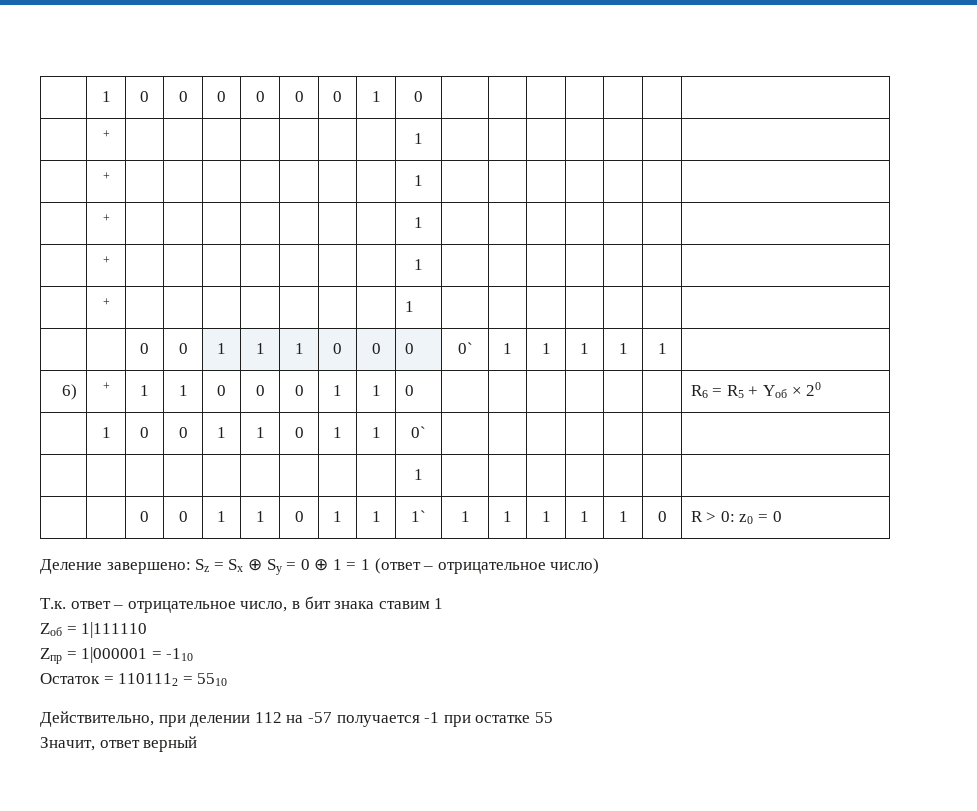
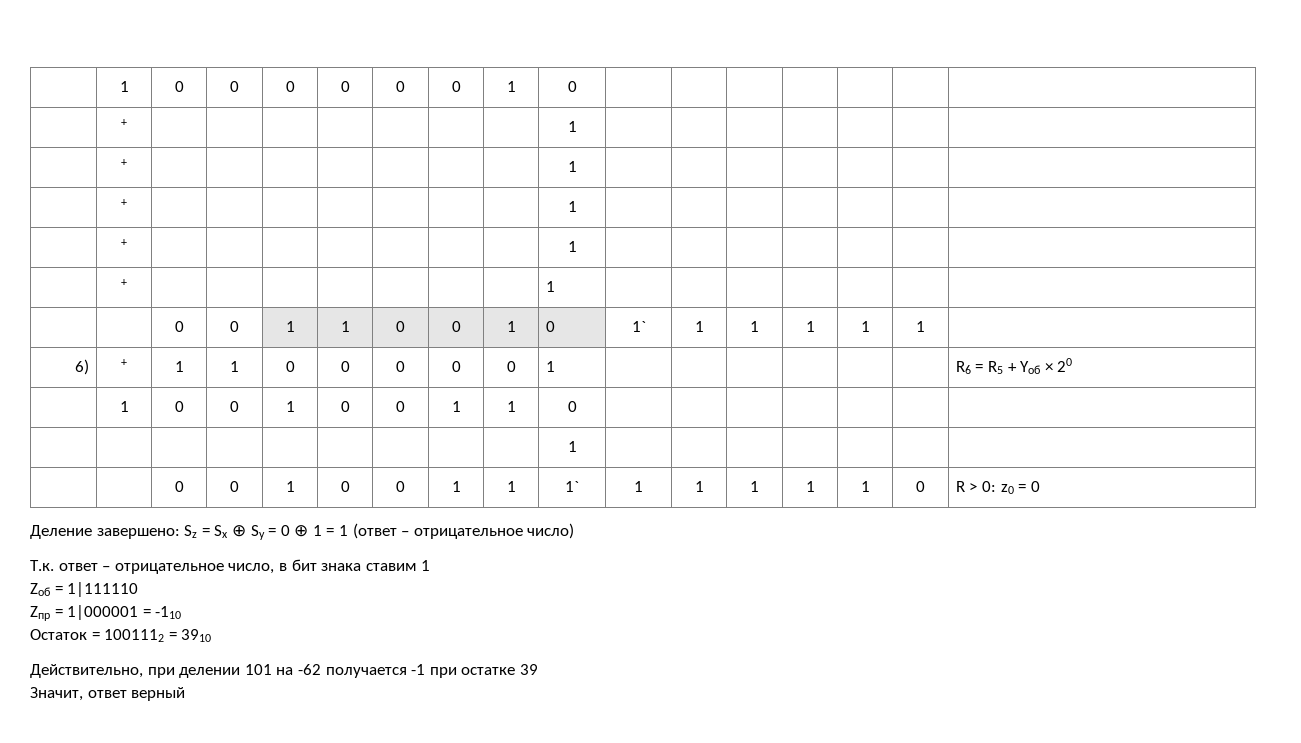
[294,343,304,354] [333,343,342,354] [371,343,381,354] [404,343,414,354] [457,342,473,354] | 1 | 0 | 0 | 0 | 0` -> [396,321,405,332] [451,321,461,332] [506,321,516,332] [545,321,555,332] [631,321,646,332] | 0 | 0 | 1 | 0 | 1`
[333,385,342,396] [371,385,381,396] [404,385,414,396] 1 | 1 | 0 -> [451,361,461,372] [506,361,516,372] [545,361,555,372] 0 | 0 | 1
[255,427,265,438] [294,427,304,438] [333,427,342,438] [371,427,381,438] [411,426,426,438] [414,469,423,480] [140,511,149,522] [178,511,188,522] [217,511,226,522] [255,511,265,522] 1 | 0 | 1 | 1 | 0` | | | | | | | // | | | | | | | | | 1 | | | | | | | // | | 0 | 0 | 1 | 1 -> [340,401,350,412] [396,401,405,412] [451,401,461,412] [506,401,516,412] [567,401,577,412] [567,441,577,452] [174,481,184,492] [230,481,239,492] [285,481,295,492] [340,481,350,492] 0 | 0 | 1 | 1 | 0 | | | | | | | // | | | | | | | | | 1 | | | | | | | // | | 0 | 0 | 1 | 0
[118,673,228,686] 1101112 = 5510 -> [104,629,212,642] 1001112 = 3910
[254,712,332,723] 112 на -57 -> [244,664,321,675] 101 на -62
[534,712,553,723] 55 -> [519,664,538,675] 39

